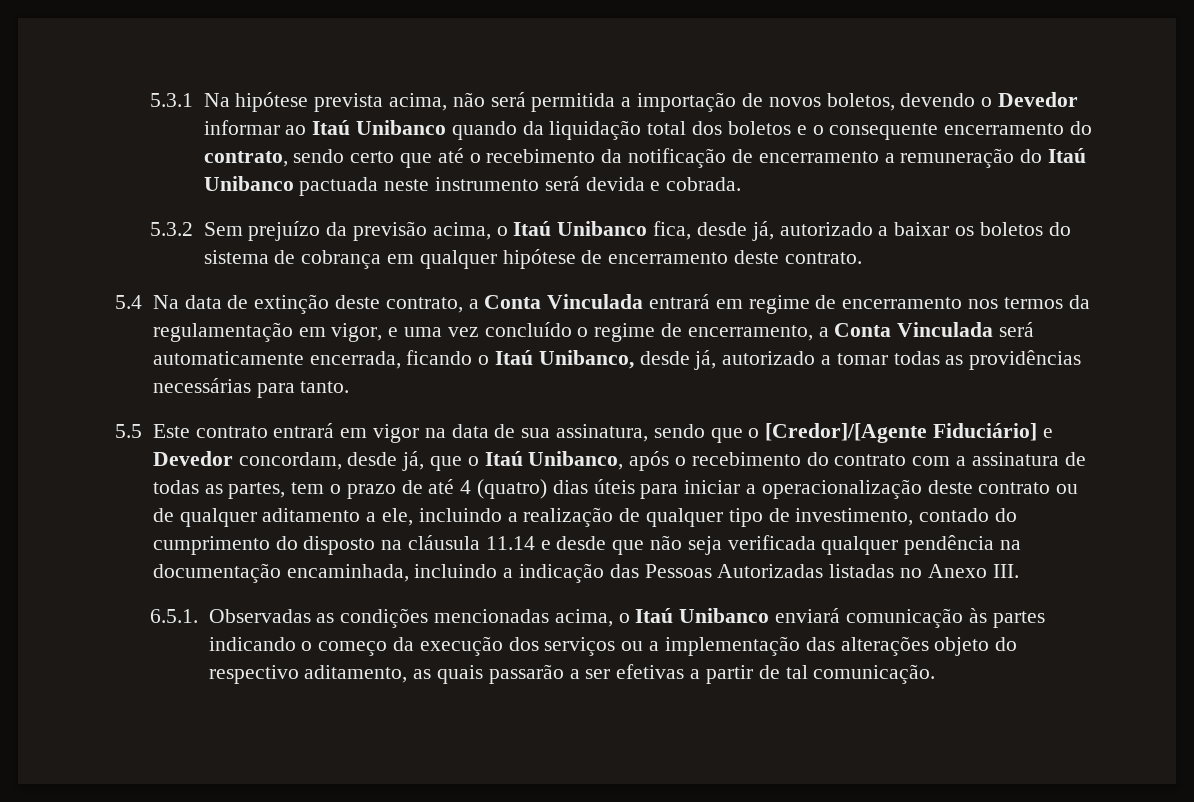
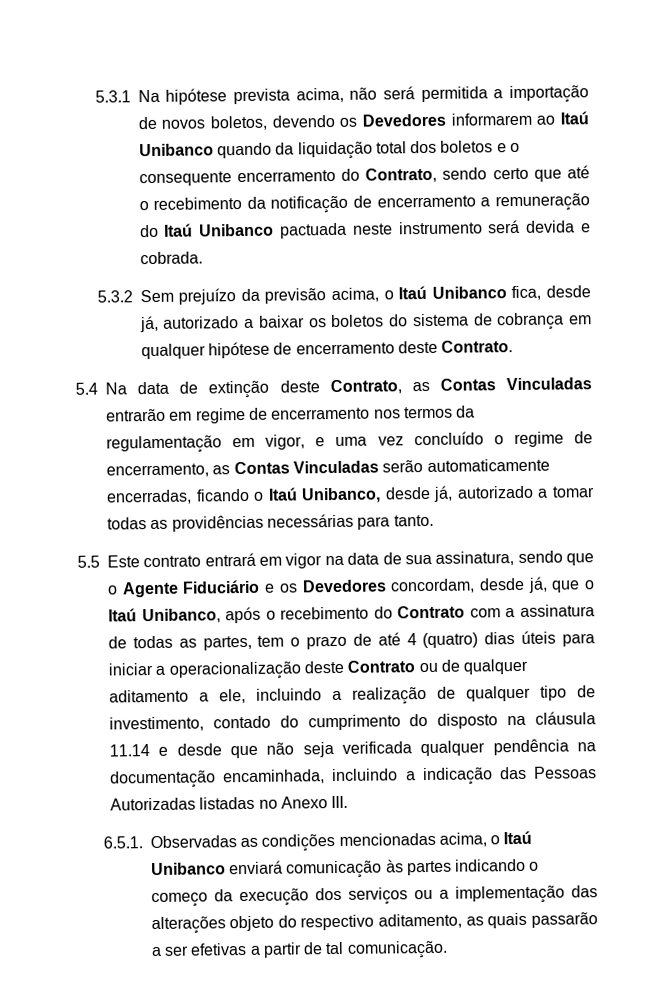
[981,92,1078,107] [203,120,280,135] o Devedor informar -> [339,112,532,127] os Devedores informarem
[203,151,288,167] contrato, -> [365,167,438,183] Contrato,
[784,252,862,264] contrato. -> [441,340,514,353] Contrato.
[385,294,710,313] contrato, a Conta Vinculada entrará -> [329,377,592,395] [106,408,166,422] Contrato, as Contas Vinculadas entrarão
[818,322,1035,337] [152,351,401,369] a Conta Vinculada será automaticamente encerrada, -> [212,458,550,475] [106,489,192,505] as Contas Vinculadas serão automaticamente encerradas,
[765,423,1053,443] [152,451,233,466] [Credor]/[Agente Fiduciário] e Devedor -> [121,579,387,598] Agente Fiduciário e os Devedores
[834,454,907,466] contrato -> [397,605,466,619] Contrato
[978,482,1051,494] contrato -> [347,660,416,673] Contrato

